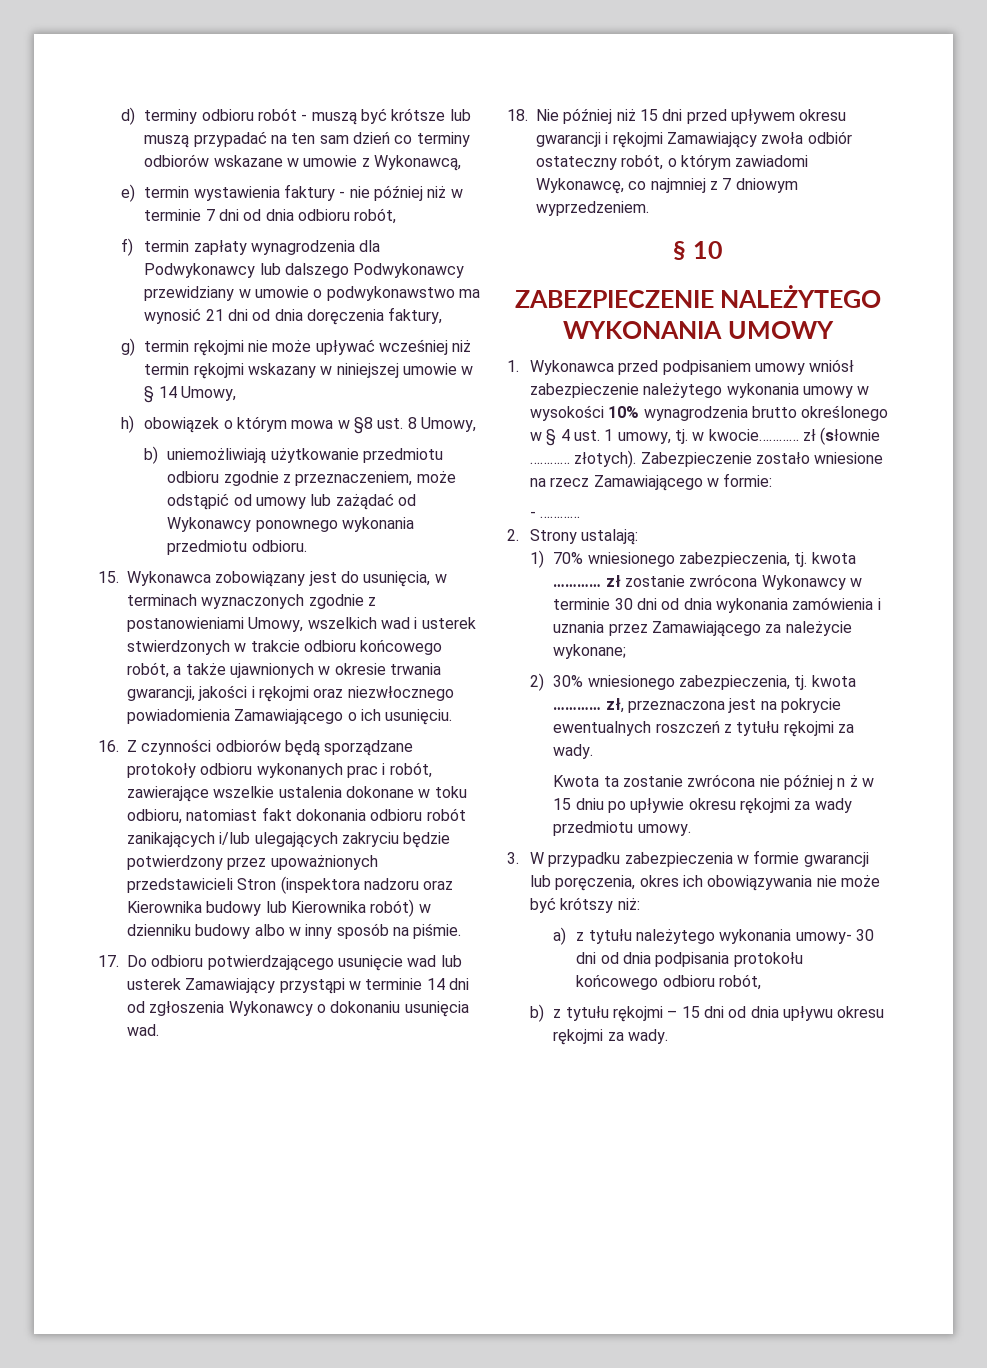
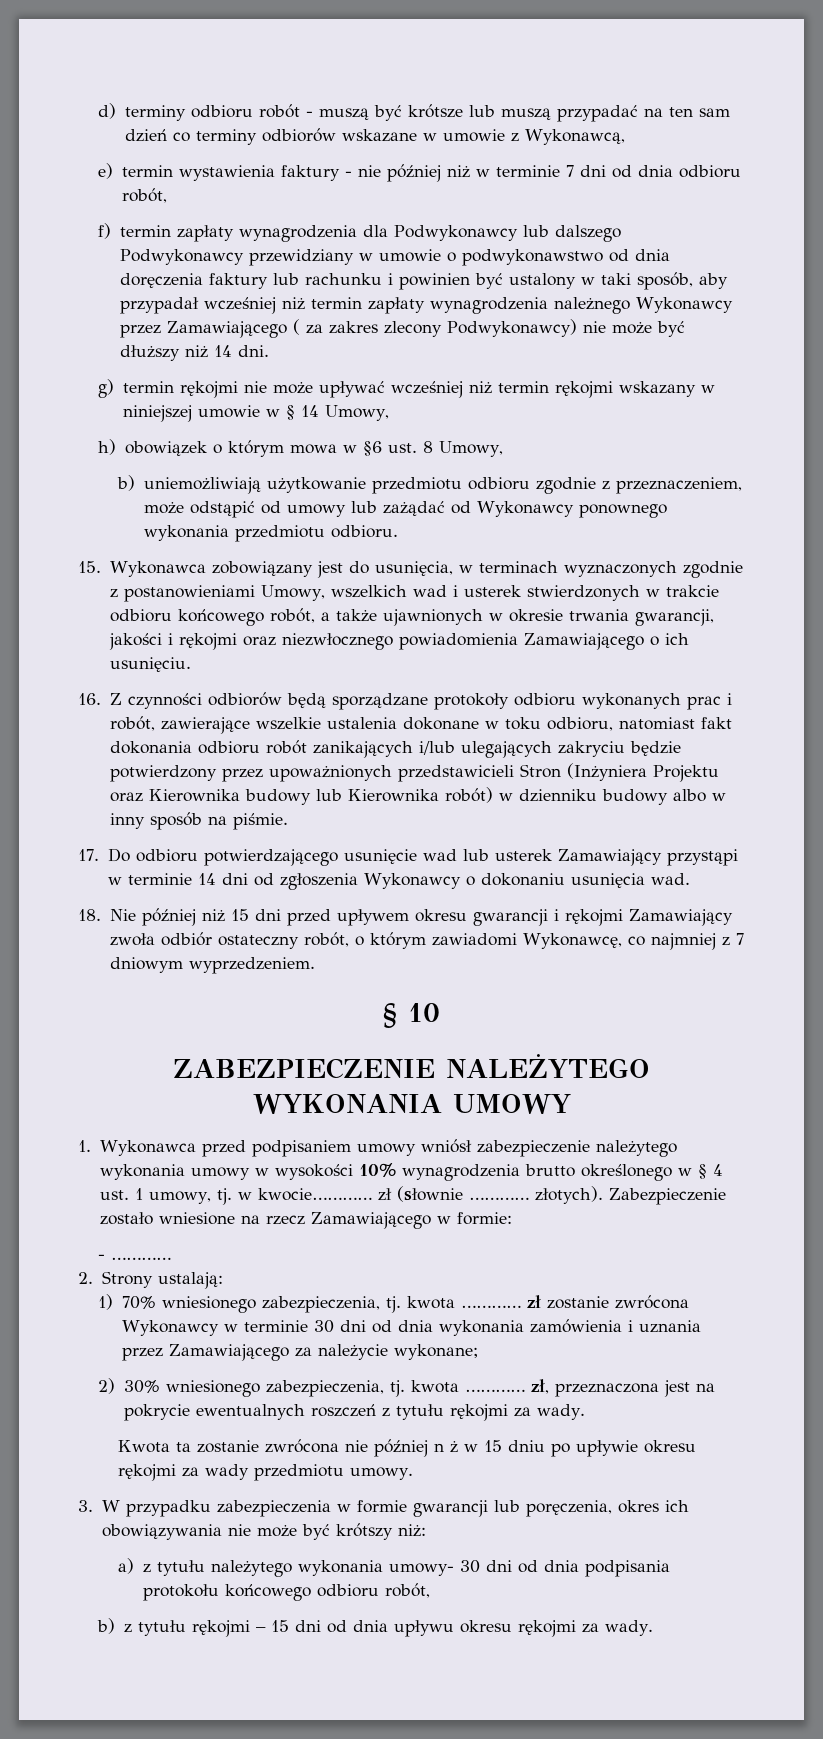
[458,289,480,298] [144,307,443,325] ma wynosić 21 dni od dnia doręczenia faktury, -> [608,249,670,262] [119,272,728,290] [119,297,733,314] [119,319,685,338] [119,345,269,361] od dnia doręczenia faktury lub rachunku i powinien być ustalony w taki sposób, aby przypadał wcześniej niż termin zapłaty wynagrodzenia należnego Wykonawcy przez Zamawiającego ( za zakres zlecony Podwykonawcy) nie może być dłuższy niż 14 dni.
[353,417,373,434] §8 -> [362,441,382,456] §6
[280,876,419,894] (inspektora nadzoru -> [566,763,719,782] (Inżyniera Projektu

